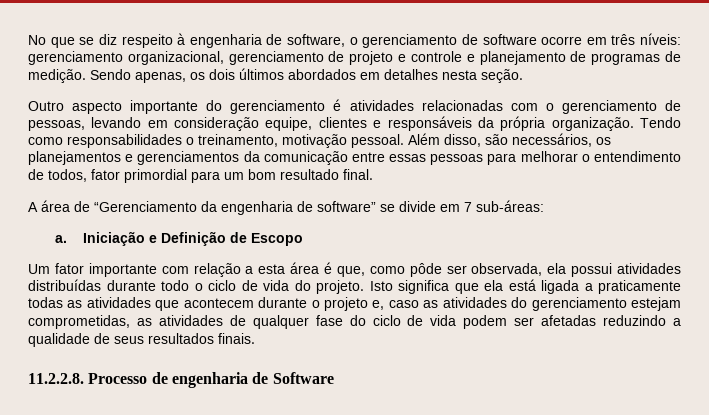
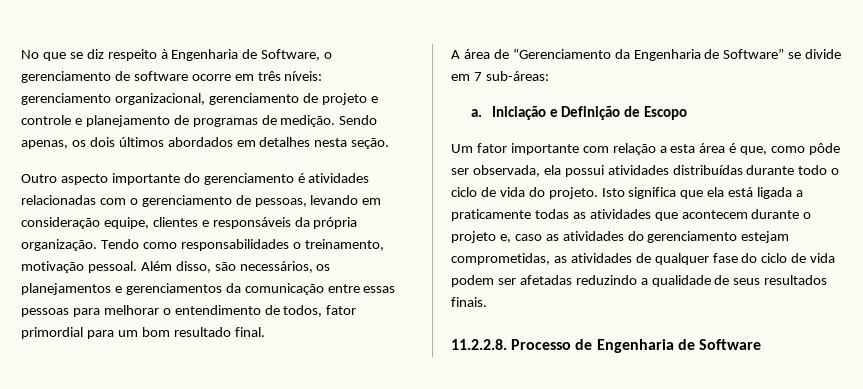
[189,34,345,48] engenharia de software, -> [171,49,321,61] Engenharia de Software,
[221,201,376,215] engenharia de software” -> [633,48,785,61] Engenharia de Software”
[171,372,248,388] engenharia -> [596,339,674,353] Engenharia

